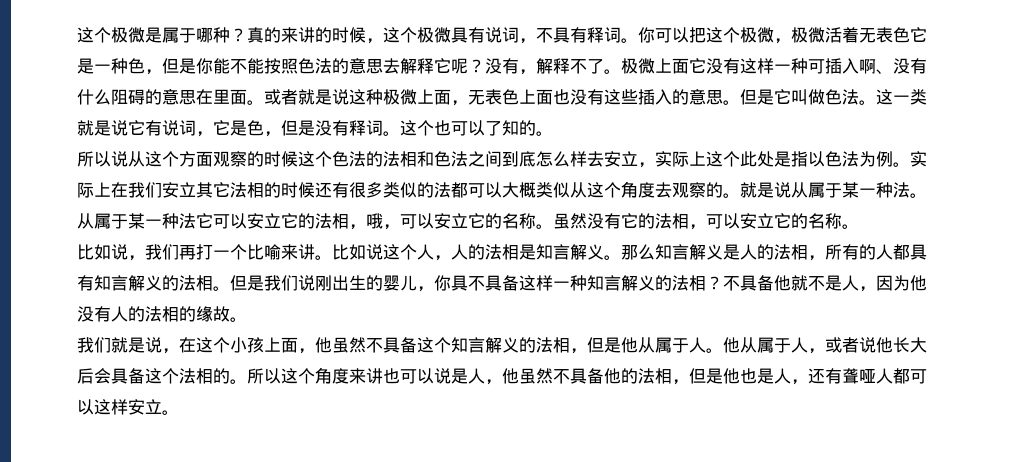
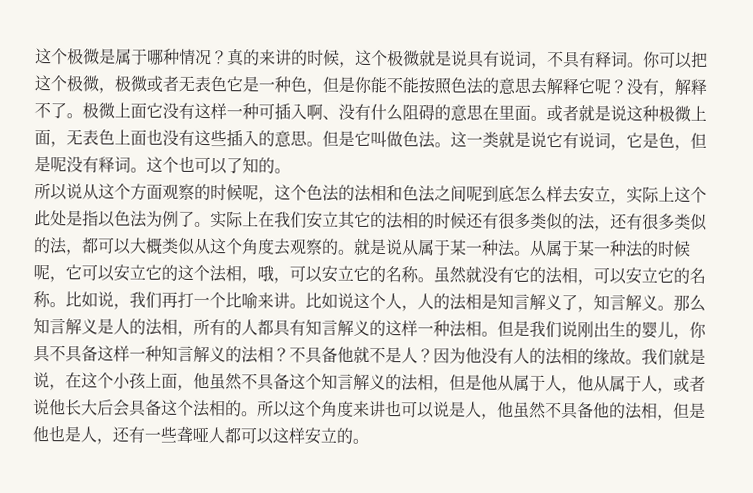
(230, 35) none -> [179,48,212,66] 情况
(451, 35) none -> [419,50,468,67] 就是说
[825,27,859,43] 活着 -> [146,75,179,93] 或者
(315, 128) none -> [50,156,67,173] 呢
(298, 159) none -> [242,184,275,203] 呢，
(502, 159) none -> [466,185,483,202] 呢
(893, 159) none -> [178,210,195,227] 了
(230, 189) none -> [370,211,387,229] 的
(451, 190) none -> [594,213,708,232] [33,237,82,256] ，还有很多类似的法，
(196, 221) none -> [641,240,691,257] [33,264,66,283] 的时候呢，
(315, 221) none -> [177,264,210,282] 这个
(587, 221) none -> [465,266,482,283] 就
(859, 226) // -> (66, 305) none
(604, 252) none -> [561,294,658,313] 了，知言解义
(179, 283) none -> [385,320,450,337] 这样一种
[859,286,876,292] ， -> [417,348,434,363] ？
(247, 319) // -> (642, 362) none
[706,348,723,353] 。 -> [561,387,578,394] ，
(842, 376) none -> [144,426,177,443] 一些
(162, 406) none -> [336,427,353,444] 的

